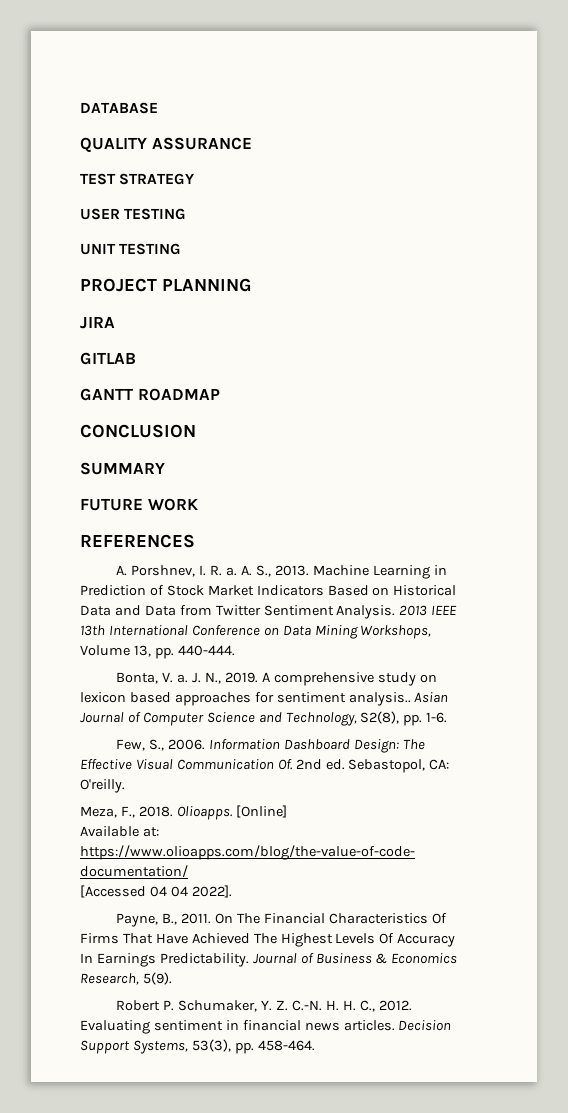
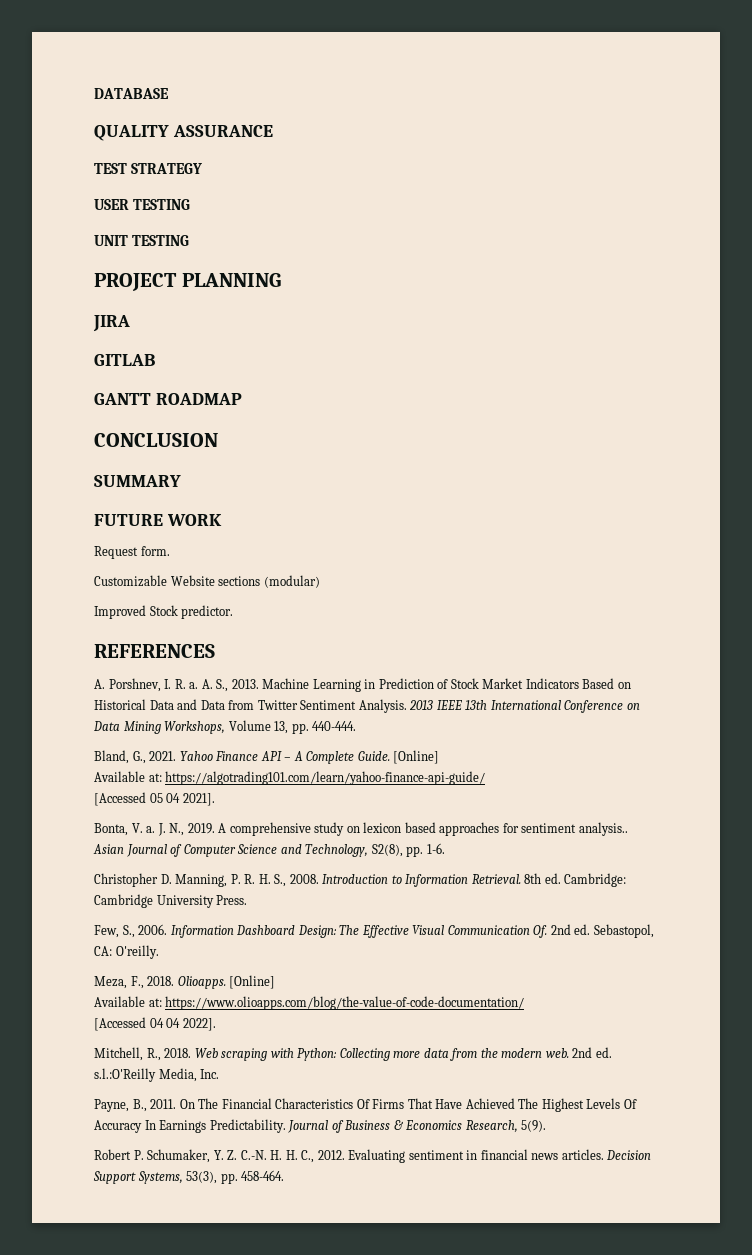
(198, 504) none -> [94,546,170,559] [94,575,320,588] [94,605,234,619] // Request form. // Customizable Website sections (modular) // Improved Stock predictor.
(235, 650) none -> [94,750,440,764] [94,771,486,785] [94,792,215,806] // Bland, G., 2021. Yahoo Finance API – A Complete Guide. [Online] // Available at: https://algotrading101.com/learn/yahoo-finance-api-guide/ // [Accessed 05 04 2021].
(448, 717) none -> [94,873,627,887] [94,894,248,908] // Christopher D. Manning, P. R. H. S., 2008. Introduction to Information Retrieval. 8th ed. Cambridge: Cambridge University Press.
(232, 891) none -> [94,1047,612,1061] [94,1068,220,1082] // Mitchell, R., 2018. Web scraping with Python: Collecting more data from the modern web. 2nd ed. s.l.:O'Reilly Media, Inc.

